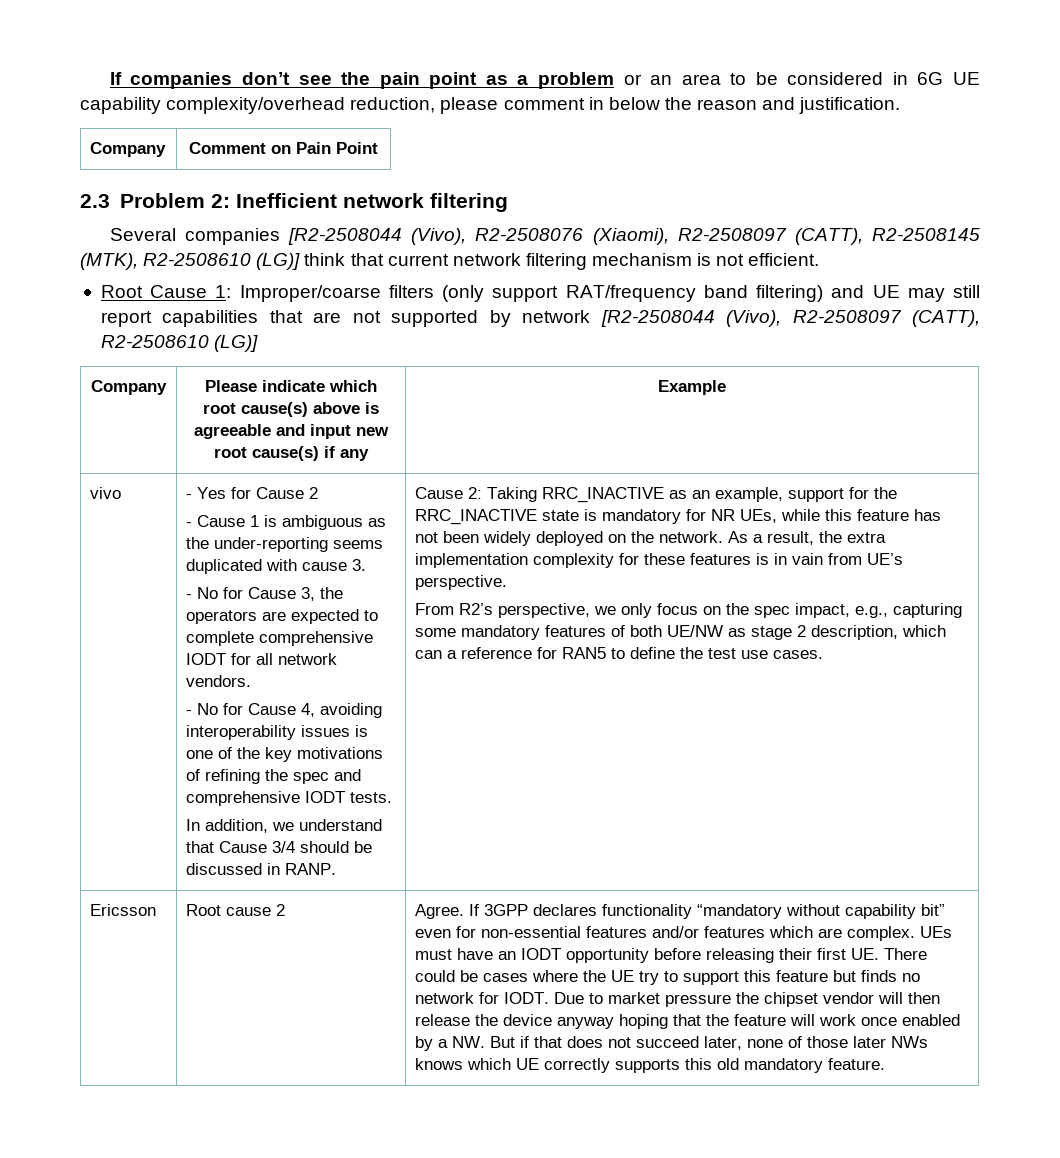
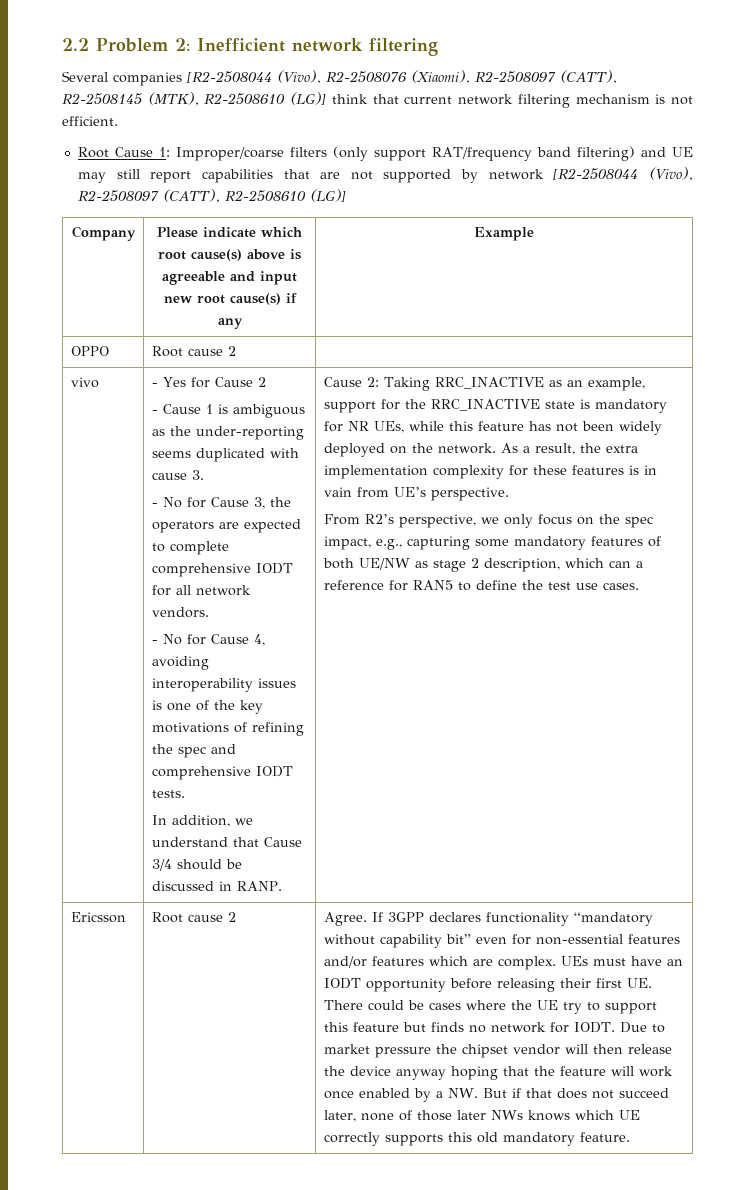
[109,72,980,89] [80,97,901,114] [90,142,167,157] [189,142,378,154] [80,194,110,208] If companies don’t see the pain point as a problem or an area to be considered in 6G UE capability complexity/overhead reduction, please comment in below the reason and justification. // Company | Comment on Pain Point // 2.3 -> [62,38,89,51] 2.2
(726, 387) none -> [70,346,109,356] [151,346,236,357] // OPPO | Root cause 2 |

